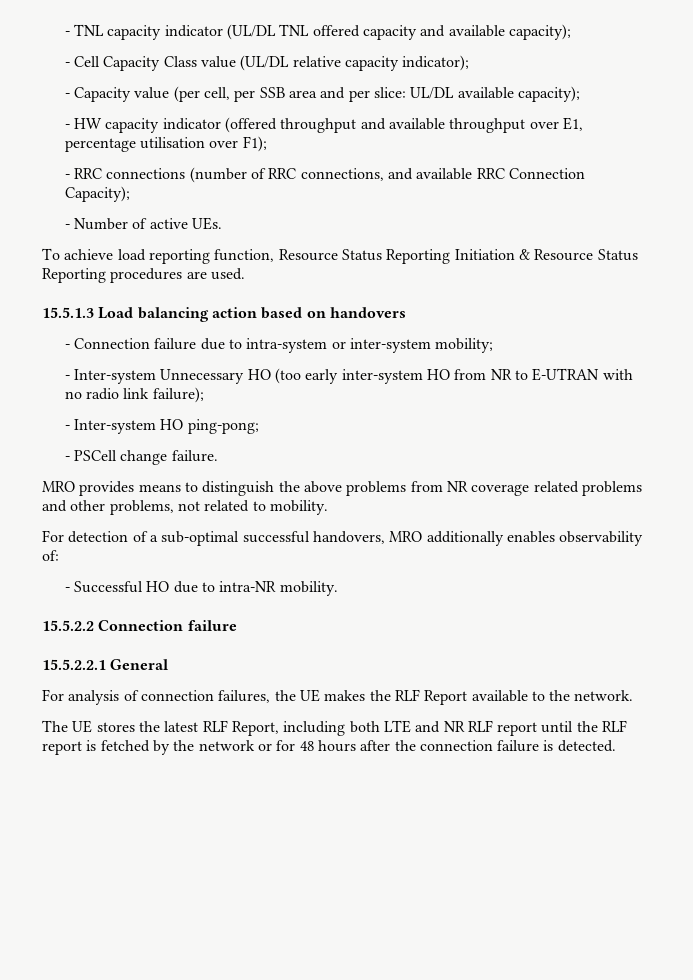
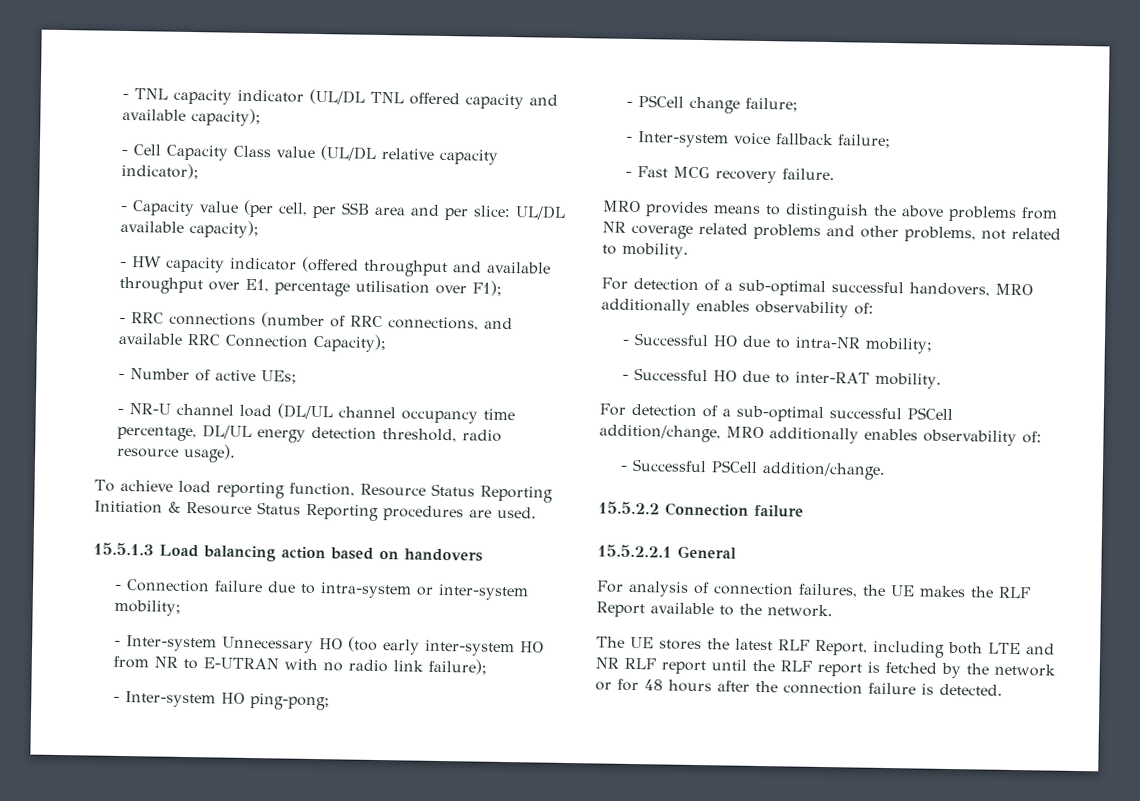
[192,217,223,230] UEs. -> [260,370,297,384] [116,403,515,424] [116,424,502,443] [116,443,236,463] UEs; // - NR-U channel load (DL/UL channel occupancy time percentage, DL/UL energy detection threshold, radio resource usage).
(168, 457) none -> [744,97,798,112] [625,131,891,148] [624,166,777,184] failure; // - Inter-system voice fallback failure; // - Fast MCG recovery
[279,581,338,596] mobility. -> [864,337,933,354] [621,367,942,389] [599,403,953,422] [599,424,1042,447] [619,458,886,480] mobility; // - Successful HO due to inter-RAT mobility. // For detection of a sub-optimal successful PSCell addition/change, MRO additionally enables observability of: // - Successful PSCell addition/change.

